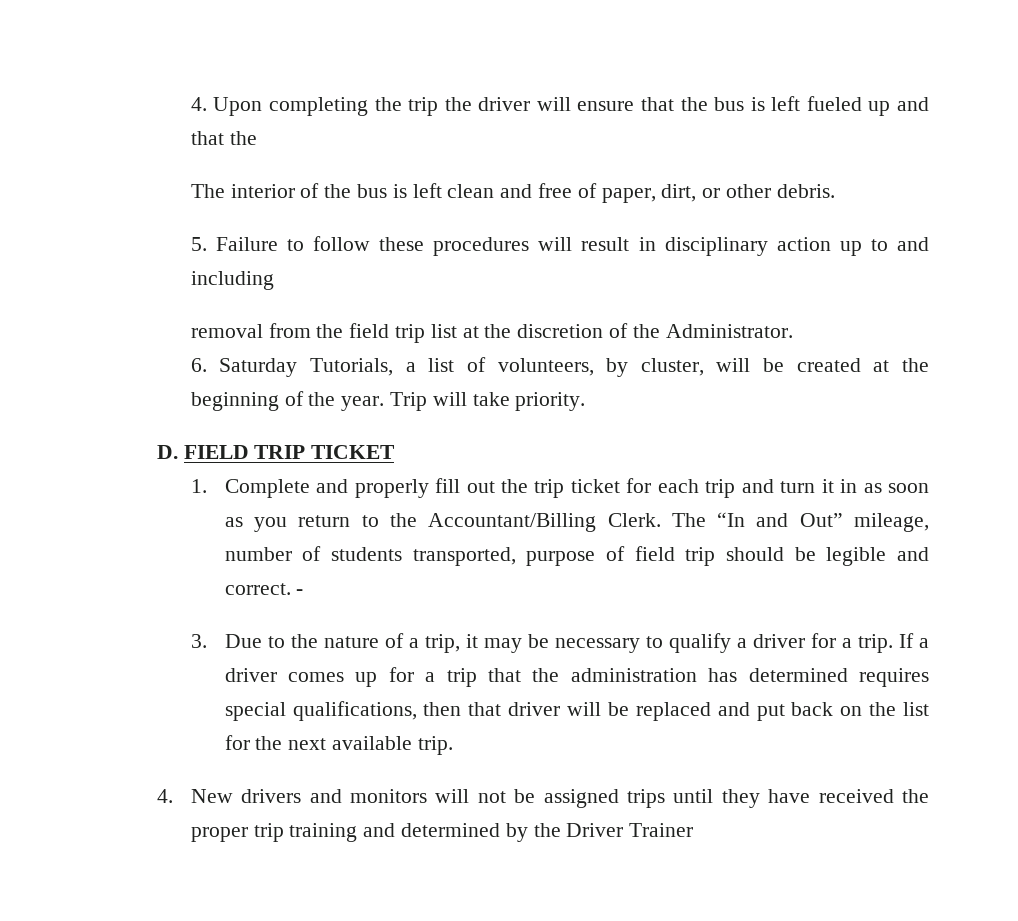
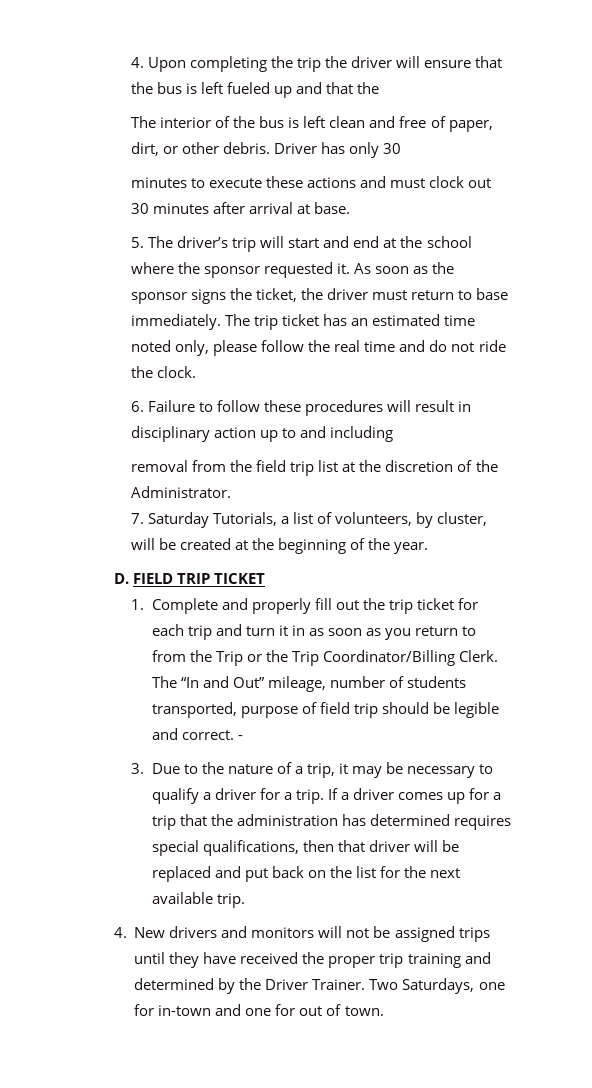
[190,237,207,251] // 5. -> [274,142,402,158] [131,176,492,188] [131,202,351,214] [131,236,472,252] [131,262,455,278] [131,288,509,304] [131,314,476,330] [131,340,506,356] [131,366,197,378] [131,401,145,412] Driver has only 30 // minutes to execute these actions and must clock out 30 minutes after arrival at base. // 5. The driver’s trip will start and end at the school where the sponsor requested it. As soon as the sponsor signs the ticket, the driver must return to base immediately. The trip ticket has an estimated time noted only, please follow the real time and do not ride the clock. // 6.
[190,358,207,372] 6. -> [131,513,145,524] 7.
[389,392,586,411] Trip will take priority. -> (429, 548) none
[389,513,597,532] the Accountant/Billing -> [151,650,455,666] from the Trip or the Trip Coordinator/Billing
[629,823,694,837] Trainer -> [312,978,505,994] [134,1004,384,1016] Trainer. Two Saturdays, one for in-town and one for out of town.

